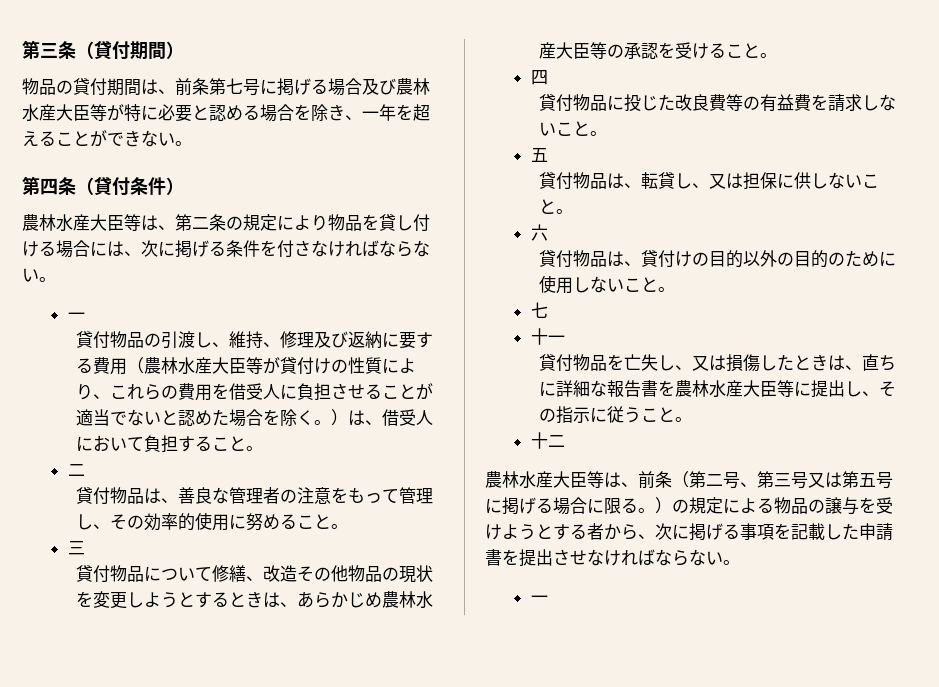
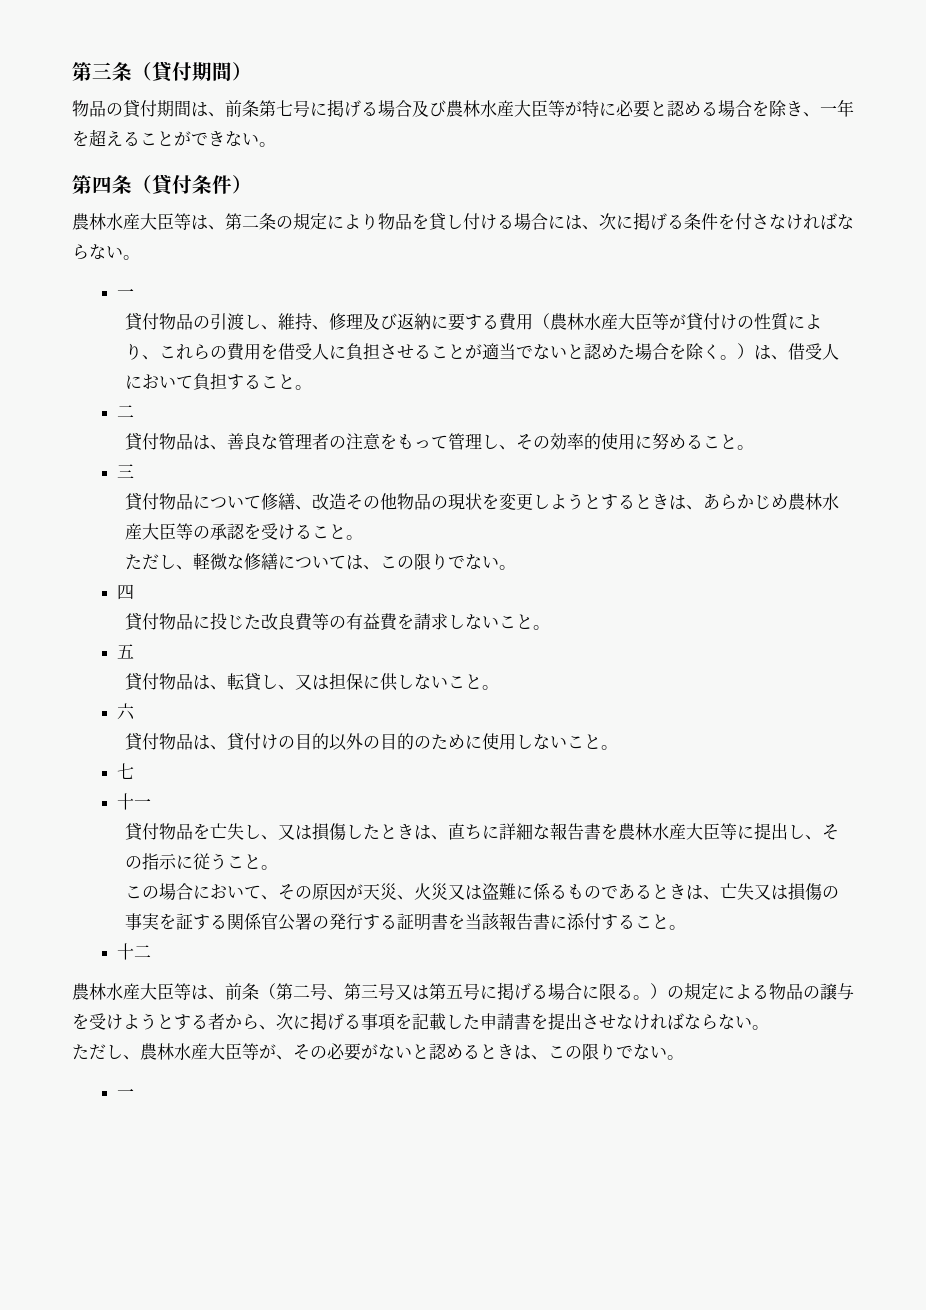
(777, 55) none -> [124,553,516,570] // ただし、軽微な修繕については、この限りでない。
(692, 419) none -> [124,883,839,901] [124,913,686,931] // この場合において、その原因が天災、火災又は盗難に係るものであるときは、亡失又は損傷の事実を証する関係官公署の発行する証明書を当該報告書に添付すること。
(740, 562) none -> [72,1043,684,1061] // ただし、農林水産大臣等が、その必要がないと認めるときは、この限りでない。

